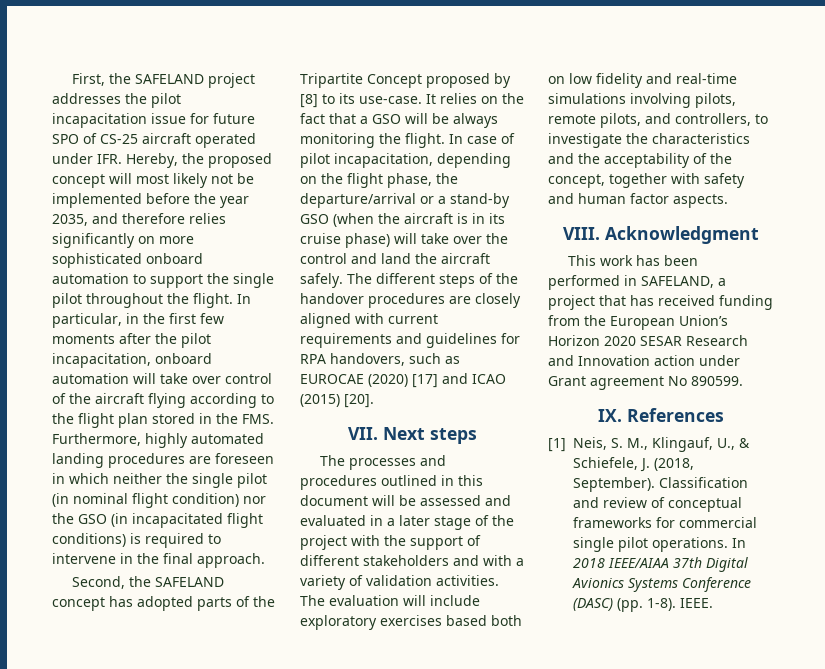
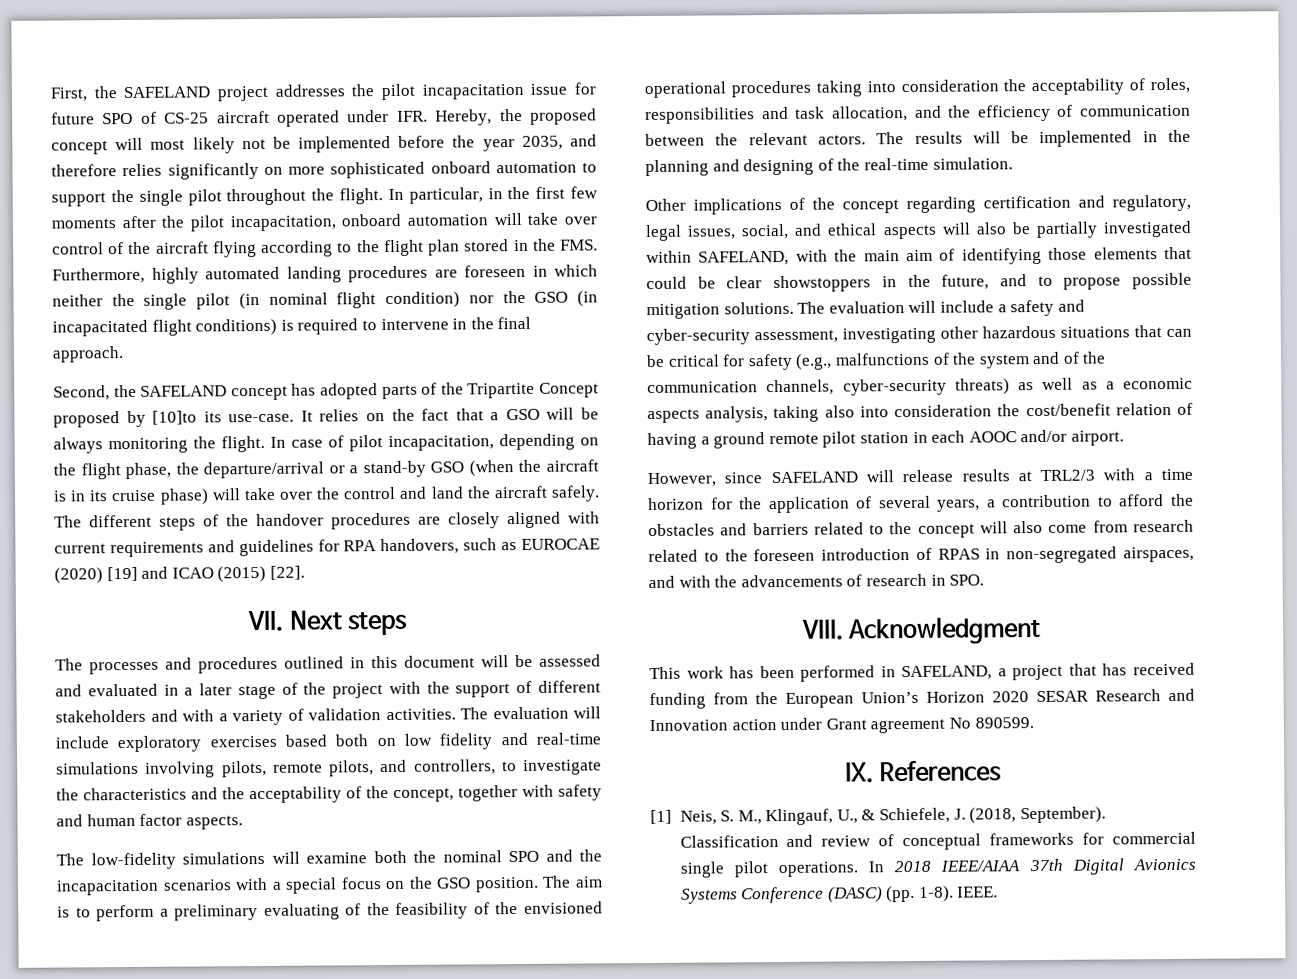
[300,94,335,108] [8] to -> [152,410,198,425] [10]to
[412,374,438,388] [17] -> [106,566,138,582] [19]
[344,394,374,408] [20]. -> [269,565,305,580] [22].
(728, 201) none -> [56,849,602,870] [56,875,603,896] [57,901,604,922] [644,77,1190,99] [645,104,1191,125] [645,129,1191,147] [645,157,1013,177] [645,194,1191,215] [645,220,1192,242] [646,246,1192,266] [646,272,1192,293] [646,299,1085,320] [646,325,1192,346] [646,351,1107,371] [647,377,1193,396] [647,402,1193,424] [647,429,1124,450] [647,468,1193,488] [648,493,1194,514] [648,519,1194,538] [648,546,1194,564] [648,573,985,589] // The low-fidelity simulations will examine both the nominal SPO and the incapacitation scenarios with a special focus on the GSO position. The aim is to perform a preliminary evaluating of the feasibility of the envisioned operational procedures taking into consideration the acceptability of roles, responsibilities and task allocation, and the efficiency of communication between the relevant actors. The results will be implemented in the planning and designing of the real-time simulation. // Other implications of the concept regarding certification and regulatory, legal issues, social, and ethical aspects will also be partially investigated within SAFELAND, with the main aim of identifying those elements that could be clear showstoppers in the future, and to propose possible mitigation solutions. The evaluation will include a safety and cyber-security assessment, investigating other hazardous situations that can be critical for safety (e.g., malfunctions of the system and of the communication channels, cyber-security threats) as well as a economic aspects analysis, taking also into consideration the cost/benefit relation of having a ground remote pilot station in each AOOC and/or airport. // However, since SAFELAND will release results at TRL2/3 with a time horizon for the application of several years, a contribution to afford the obstacles and barriers related to the concept will also come from research related to the foreseen introduction of RPAS in non-segregated airspaces, and with the advancements of research in SPO.

